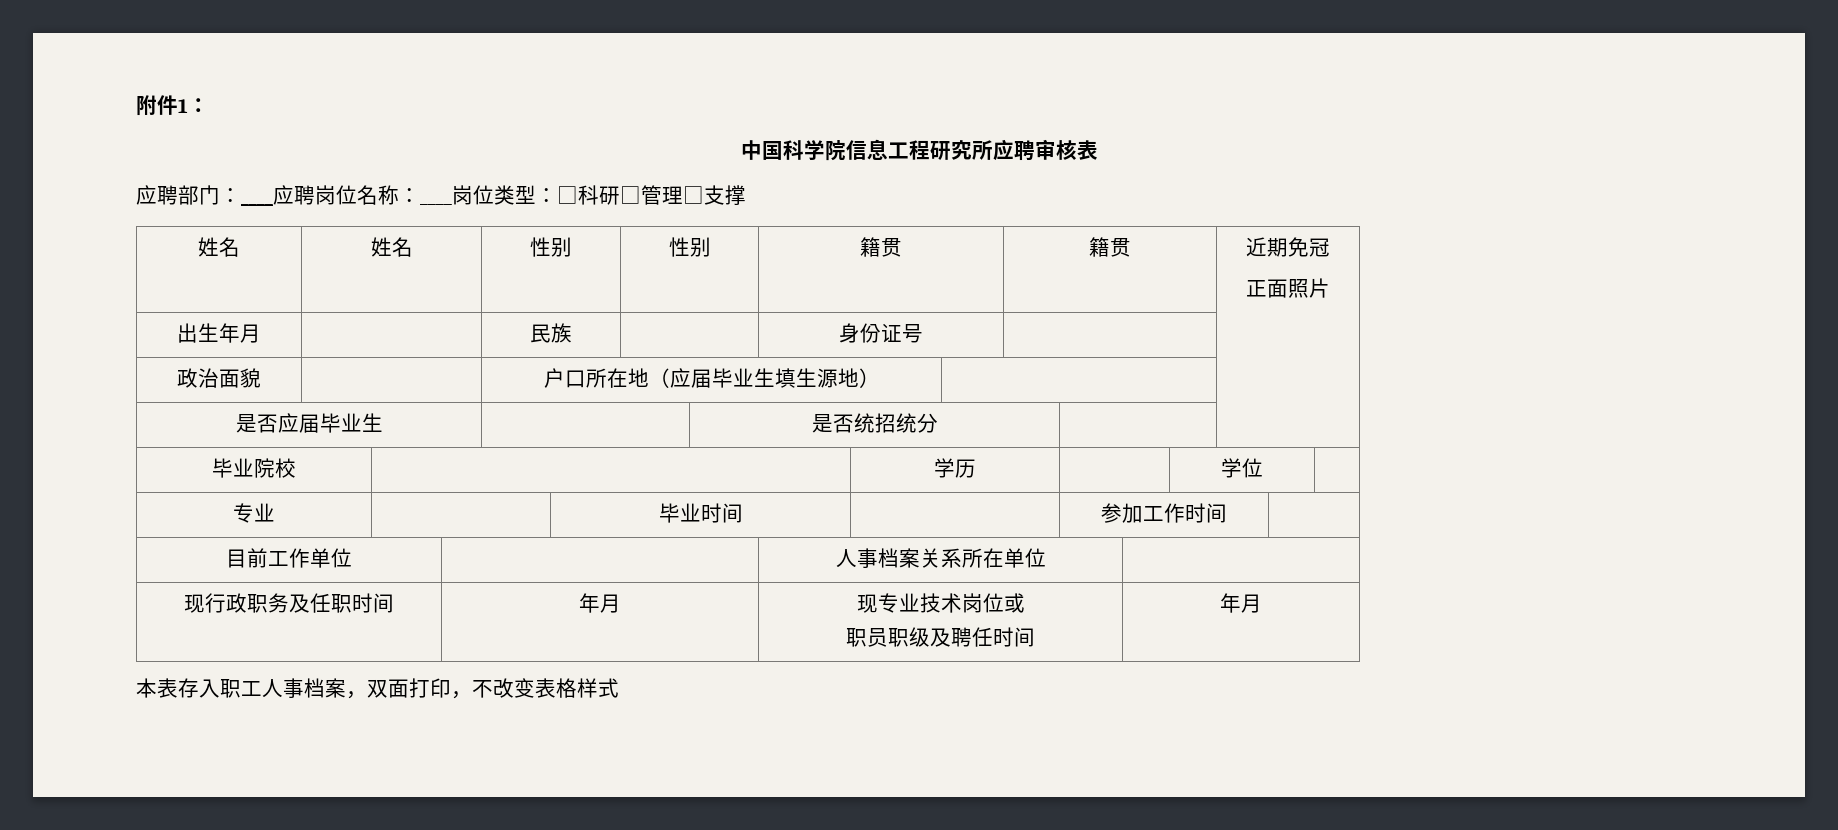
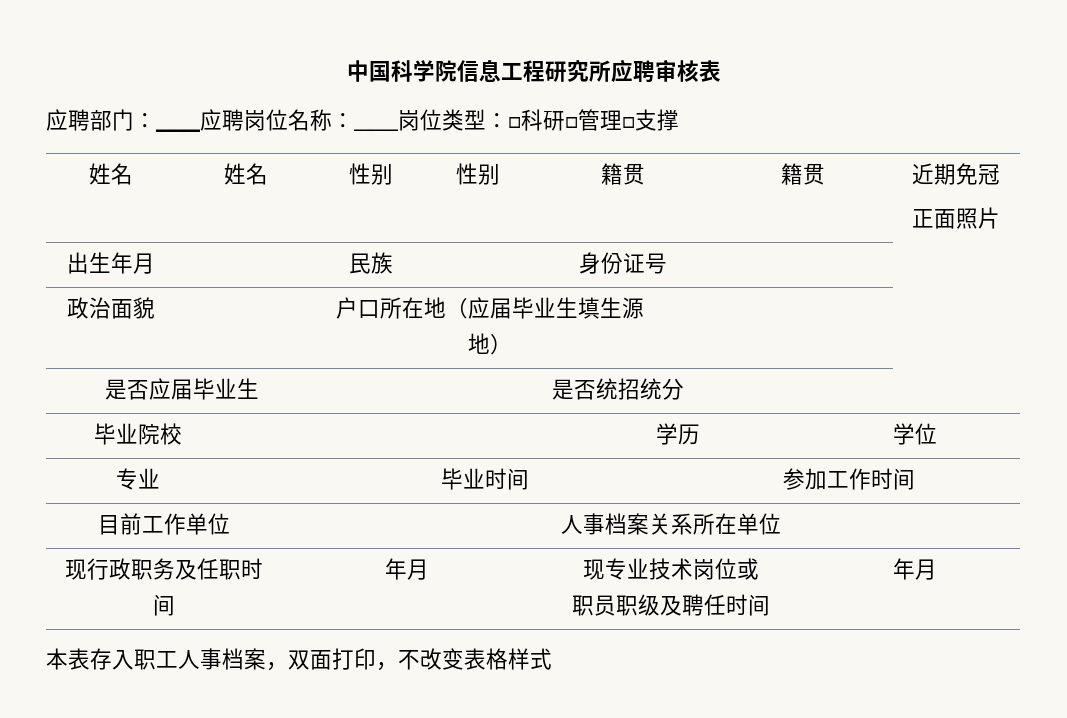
[136,95,209,116] 附件1： // -> (346, 71) none

